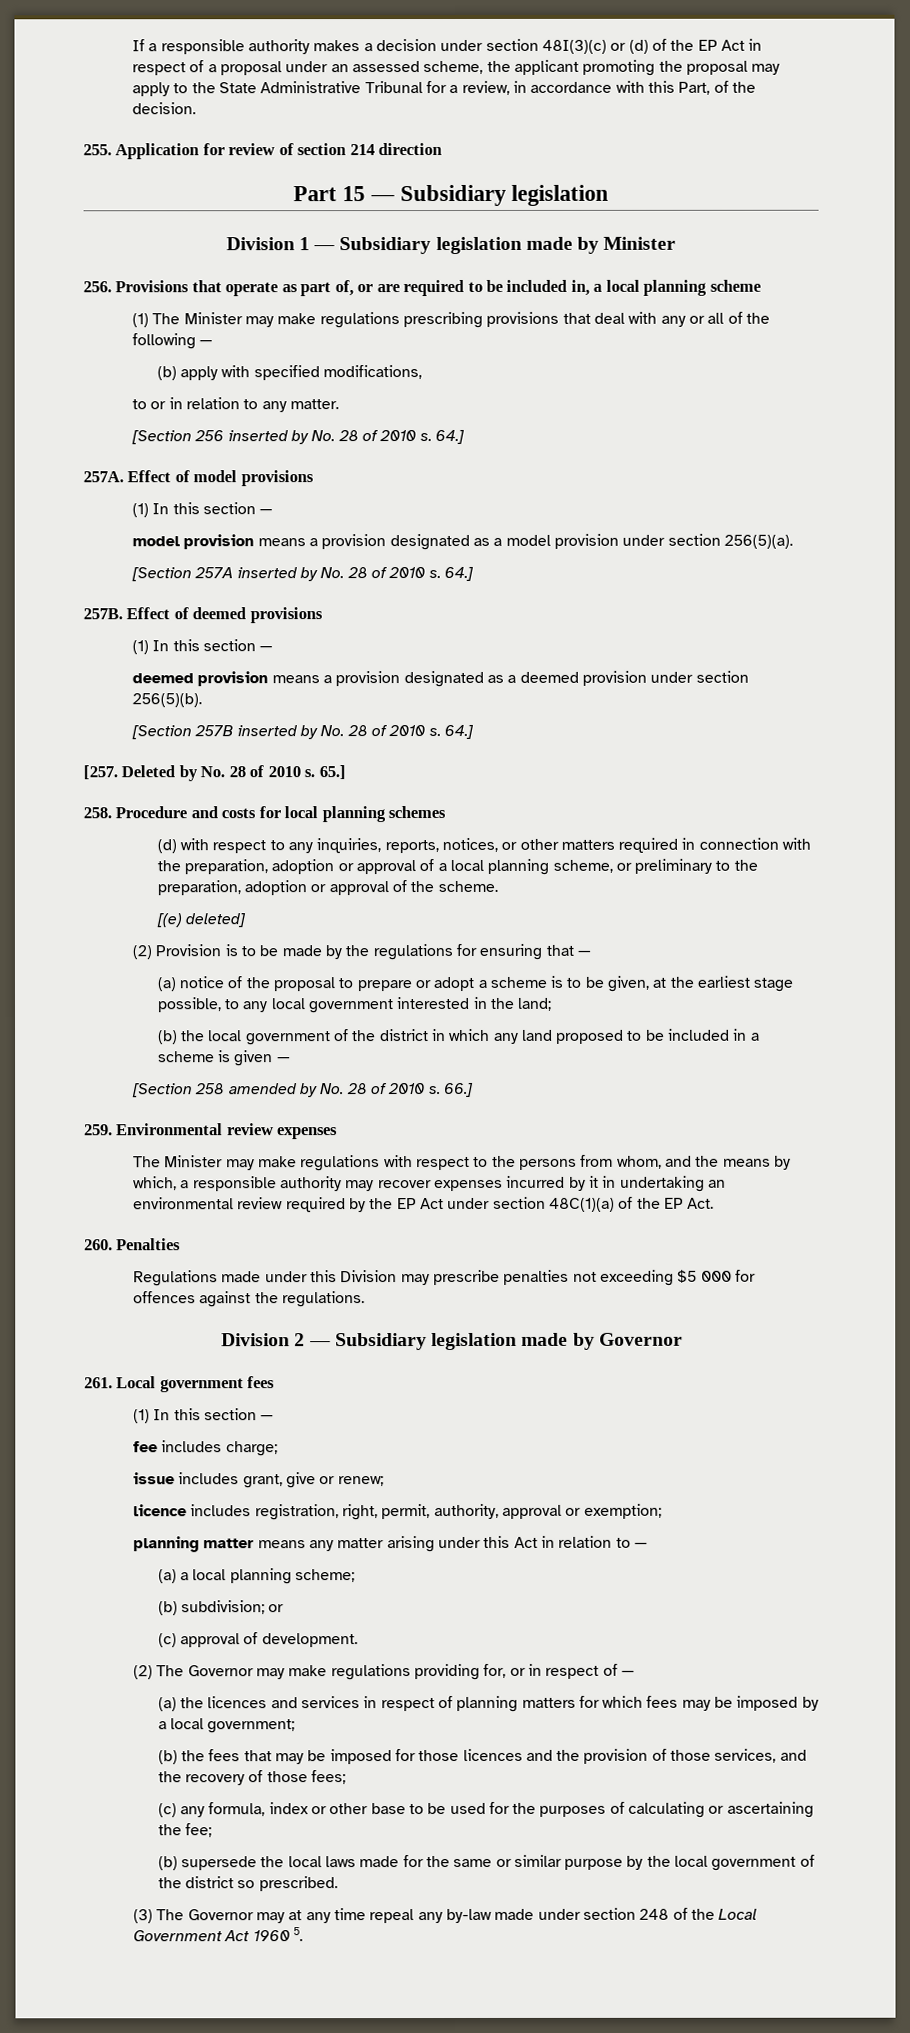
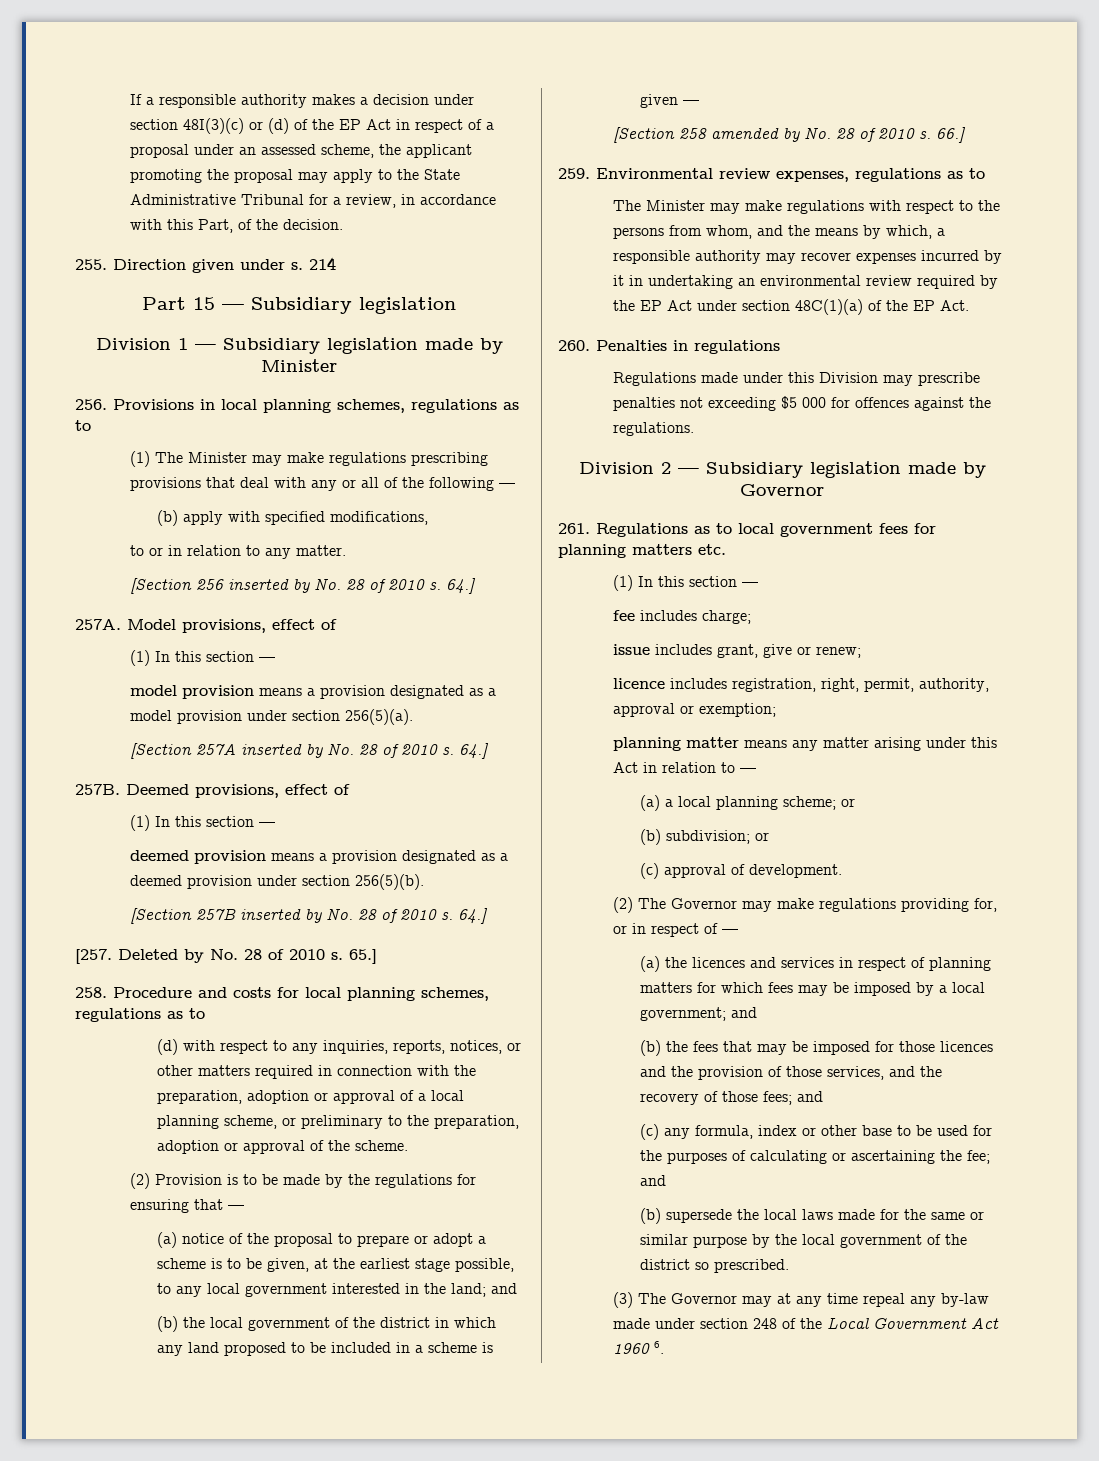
[115,143,347,160] Application for review of section -> [113,259,303,273] Direction given under s.
[378,143,443,156] direction -> (336, 263) none
[191,279,761,297] that operate as part of, or are required to be included in, a local planning scheme -> [200,399,519,413] [75,420,91,431] in local planning schemes, regulations as to
[127,470,314,487] Effect of model provisions -> [127,619,337,633] Model provisions, effect of
[126,607,323,624] Effect of deemed provisions -> [126,784,350,798] Deemed provisions, effect of
[388,806,447,819] schemes -> [421,987,489,1001] [75,1008,205,1022] schemes, regulations as to
[155,913,246,928] // [(e) deleted] -> (409, 1145) none
(552, 1004) none -> [491,1283,518,1294] and
[277,1127,339,1140] expenses -> [776,168,985,182] expenses, regulations as to
(182, 1244) none -> [673,340,780,354] in regulations
[116,1376,276,1393] Local government fees -> [596,523,936,537] [558,544,726,558] Regulations as to local government fees for planning matters etc.
(355, 1576) none -> [841,798,856,807] or
(296, 1726) none -> [731,1007,758,1018] and
(346, 1777) none -> [797,1091,824,1102] and
(212, 1830) none -> [640,1175,667,1186] and
[293,1927,304,1942] 5. -> [653,1341,664,1354] 6.

